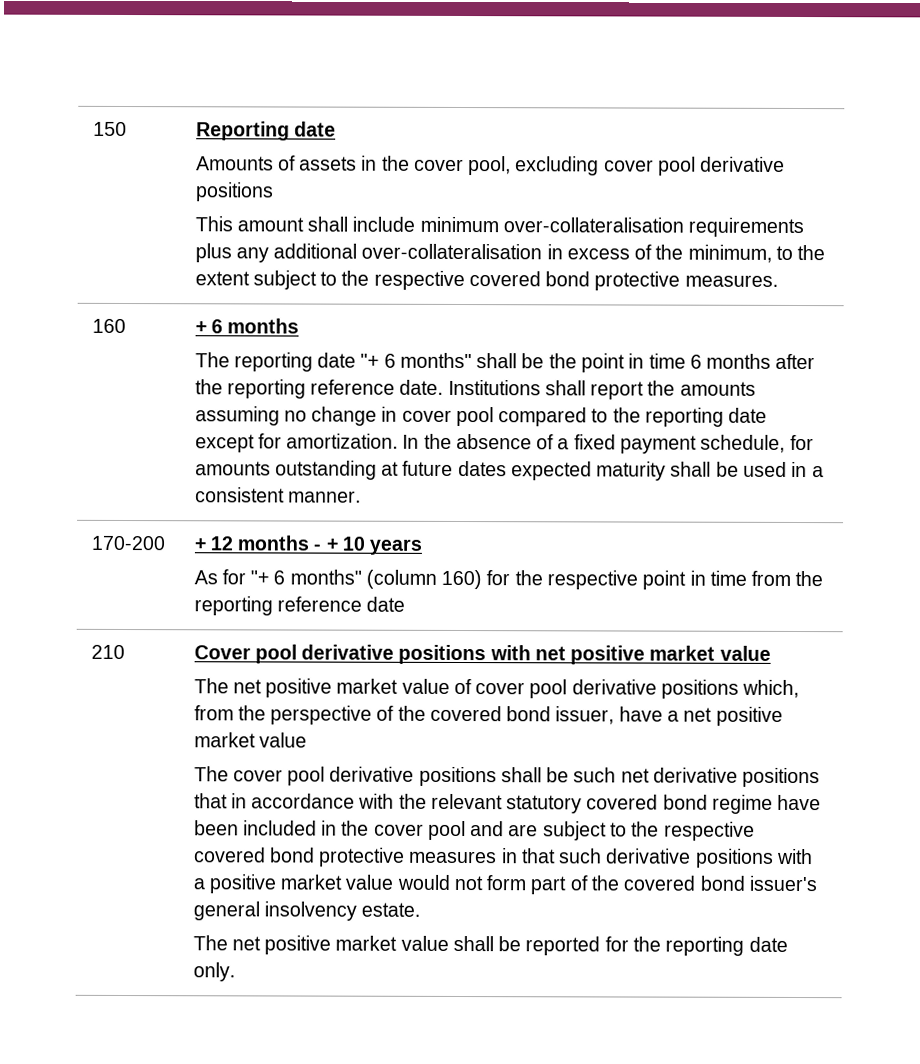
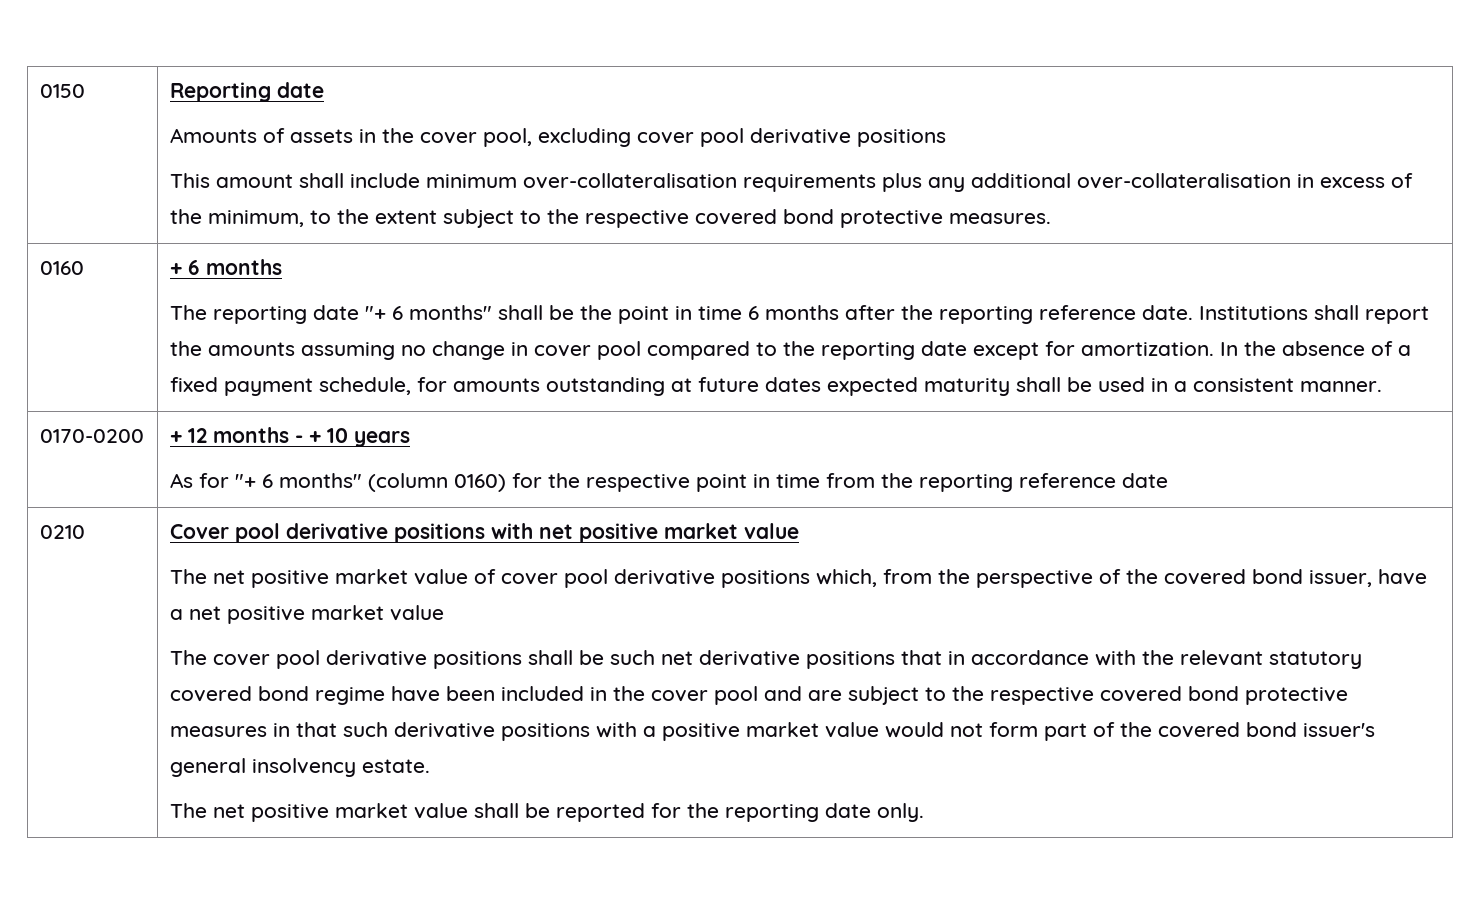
[92,121,127,137] 150 -> [39,84,85,98] 0150
[91,318,126,334] 160 -> [39,261,84,275] 0160
[90,535,165,551] 170-200 -> [39,429,144,443] 0170-0200
[441,569,483,590] 160) -> [453,474,506,492] 0160)
[90,644,125,660] 210 -> [39,525,85,539] 0210

